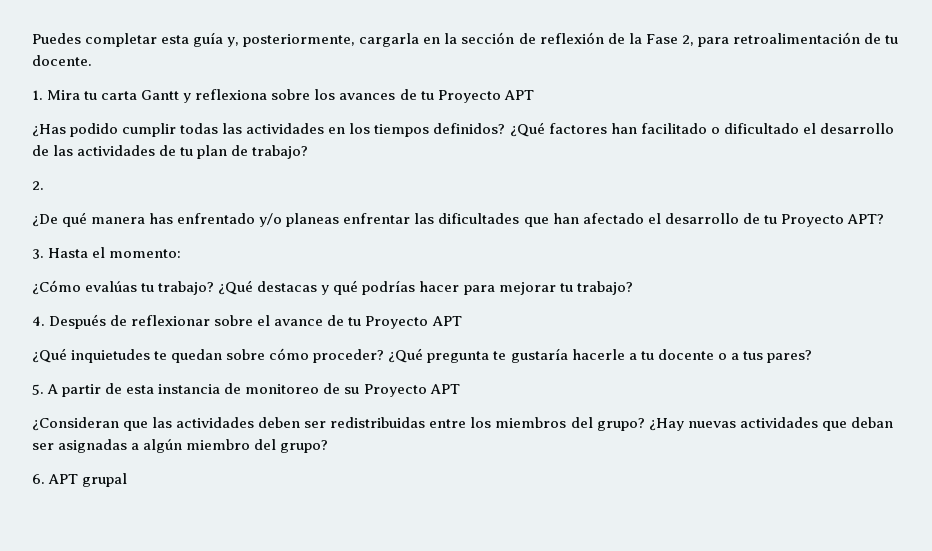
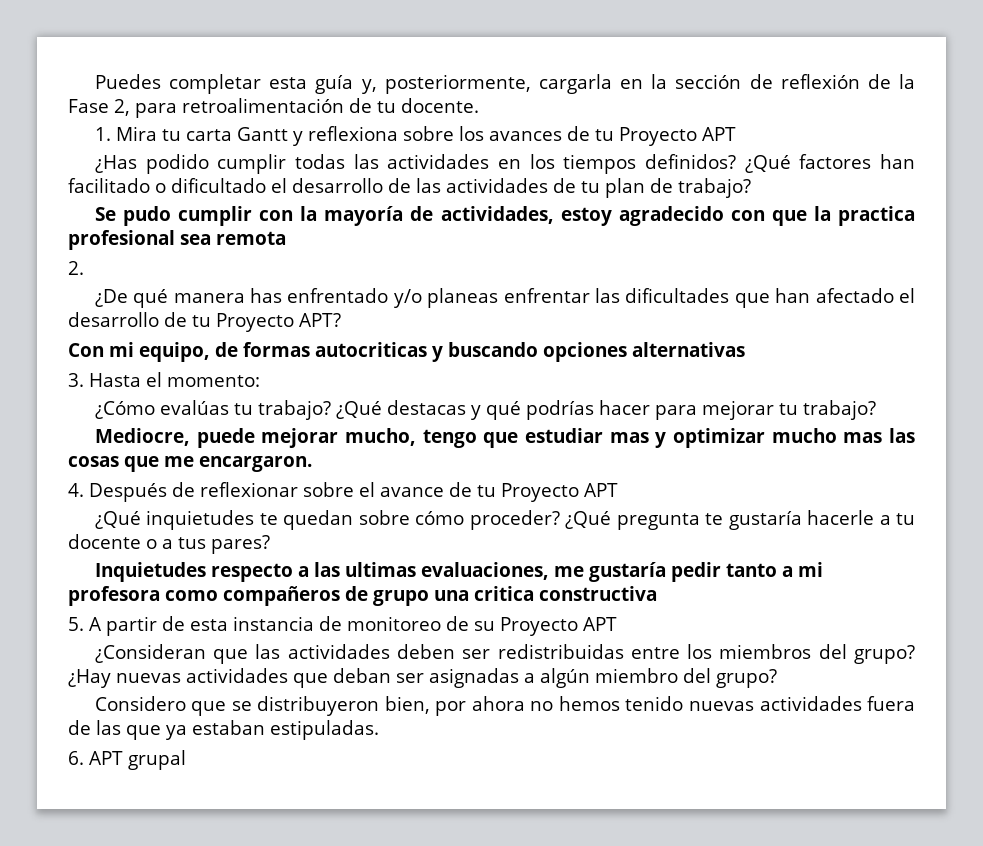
(309, 152) none -> [94,206,915,226] [68,230,286,250] // Se pudo cumplir con la mayoría de actividades, estoy agradecido con que la practica profesional sea remota
(884, 219) none -> [68,342,745,362] // Con mi equipo, de formas autocriticas y buscando opciones alternativas
(633, 288) none -> [94,428,916,448] [68,456,312,472] // Mediocre, puede mejorar mucho, tengo que estudiar mas y optimizar mucho mas las cosas que me encargaron.
(812, 356) none -> [94,562,823,582] [68,586,657,606] // Inquietudes respecto a las ultimas evaluaciones, me gustaría pedir tanto a mi profesora como compañeros de grupo una critica constructiva
(329, 446) none -> [94,696,915,716] [68,720,379,740] // Considero que se distribuyeron bien, por ahora no hemos tenido nuevas actividades fuera de las que ya estaban estipuladas.

